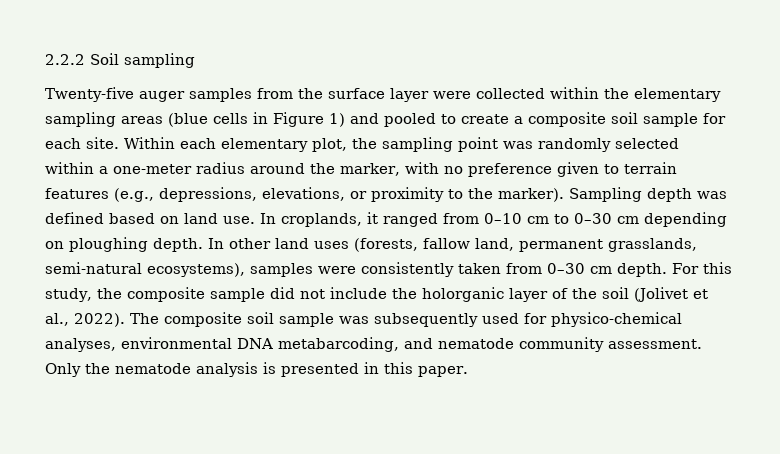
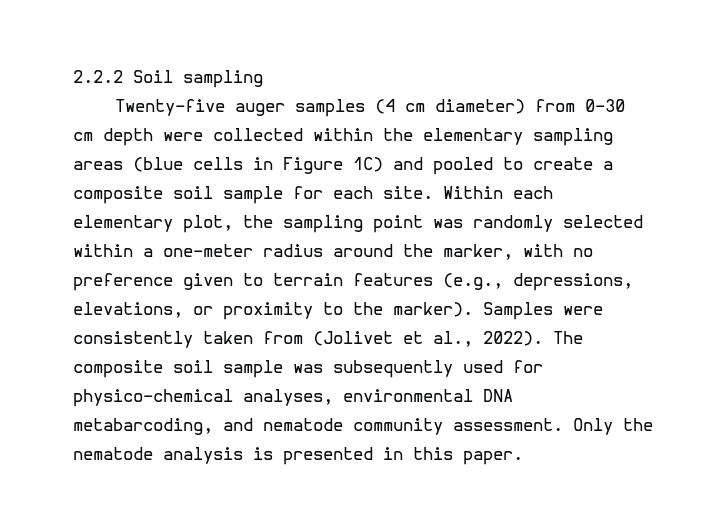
[257,88,429,102] from the surface layer -> [374,99,625,114] [73,128,153,146] (4 cm diameter) from 0–30 cm depth
[329,113,345,127] 1) -> [353,157,383,172] 1C)
[569,187,727,202] [45,212,727,227] [45,237,697,252] [45,262,732,277] [45,287,629,302] Sampling depth was defined based on land use. In croplands, it ranged from 0–10 cm to 0–30 cm depending on ploughing depth. In other land uses (forests, fallow land, permanent grasslands, semi-natural ecosystems), samples were consistently taken from 0–30 cm depth. For this study, the composite sample did not include the holorganic layer of the soil -> [483,302,603,320] [73,331,303,348] Samples were consistently taken from

